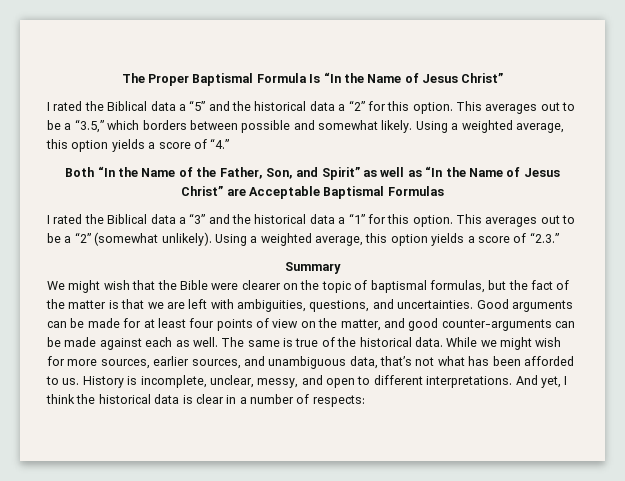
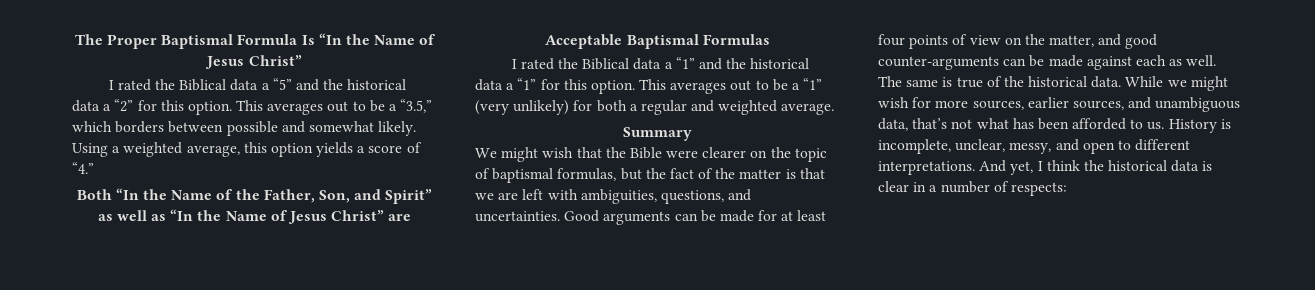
[189,213,206,224] “3” -> [675,57,695,69] “1”
[74,232,559,246] “2” (somewhat unlikely). Using a weighted average, this option yields a score of “2.3.” -> [803,78,823,90] [475,100,835,115] “1” (very unlikely) for both a regular and weighted average.

